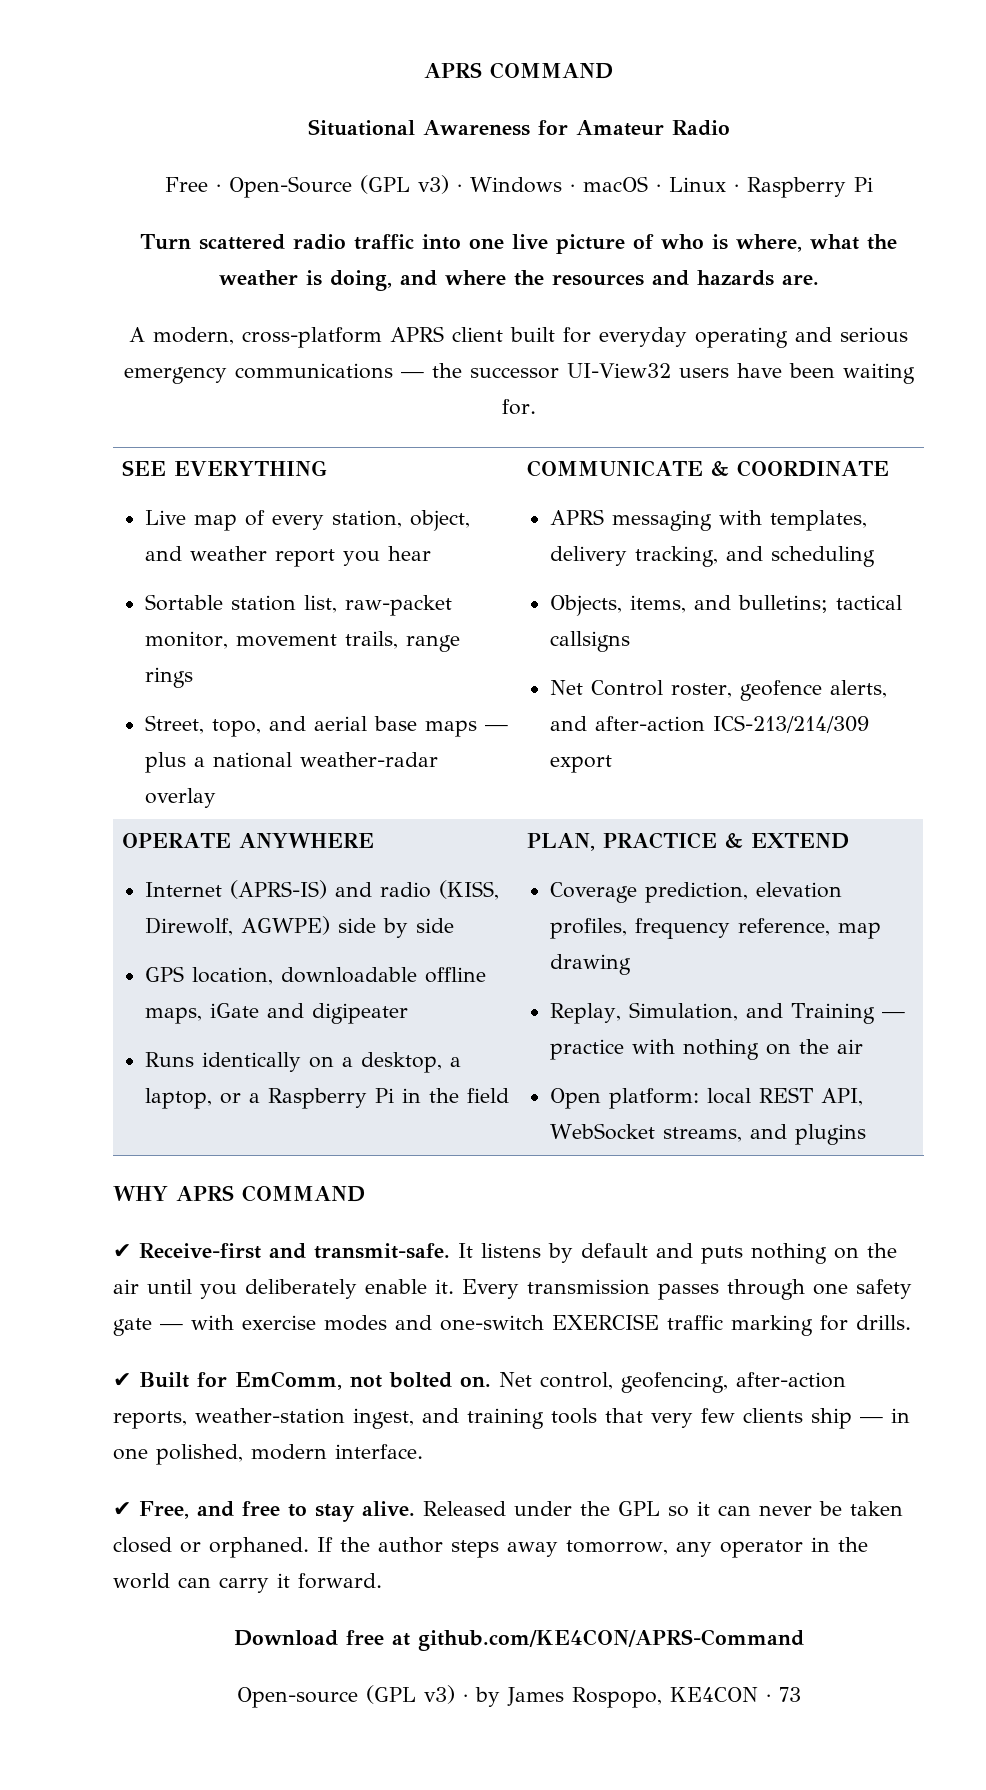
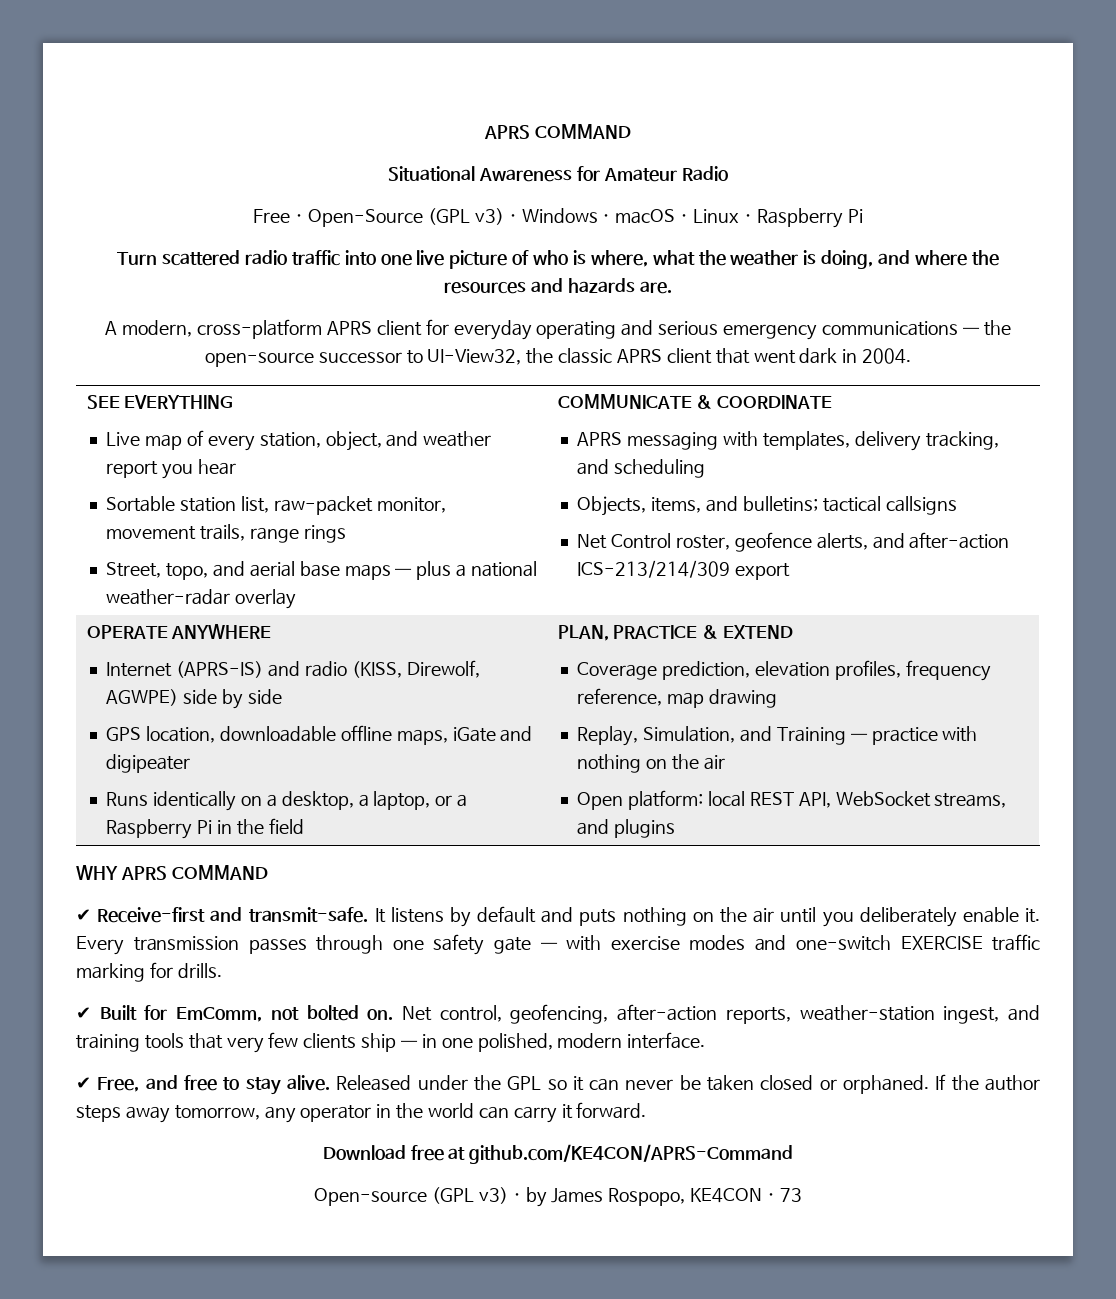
[510,327,555,342] built -> (422, 328) none
[469,363,915,384] [501,399,536,415] successor UI-View32 users have been waiting for. -> [204,348,912,367] open-source successor to UI-View32, the classic APRS client that went dark in 2004.

